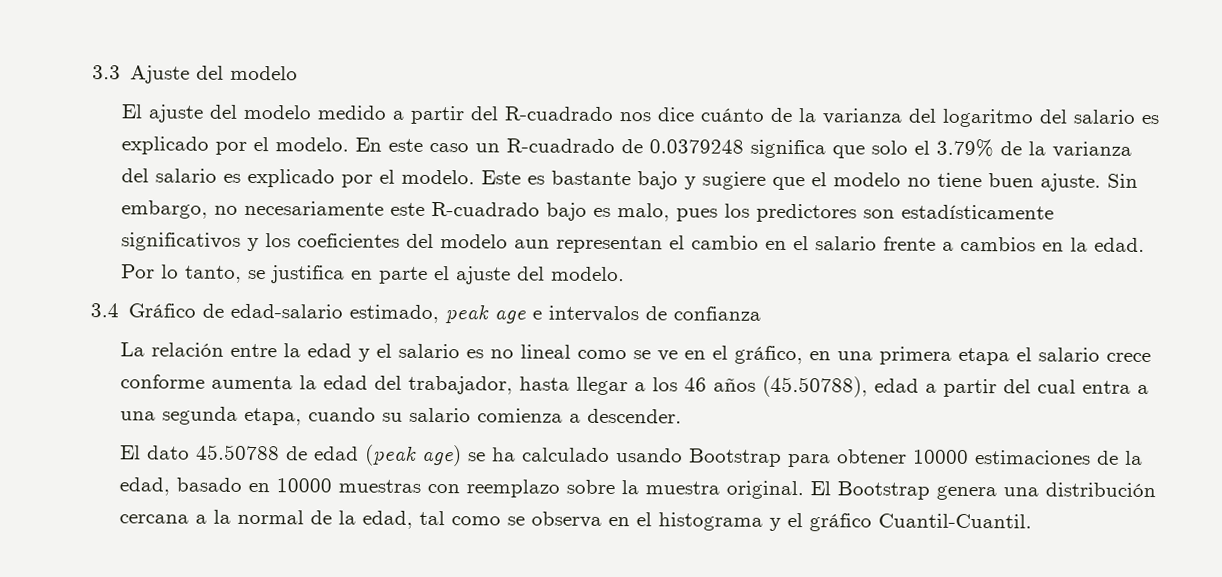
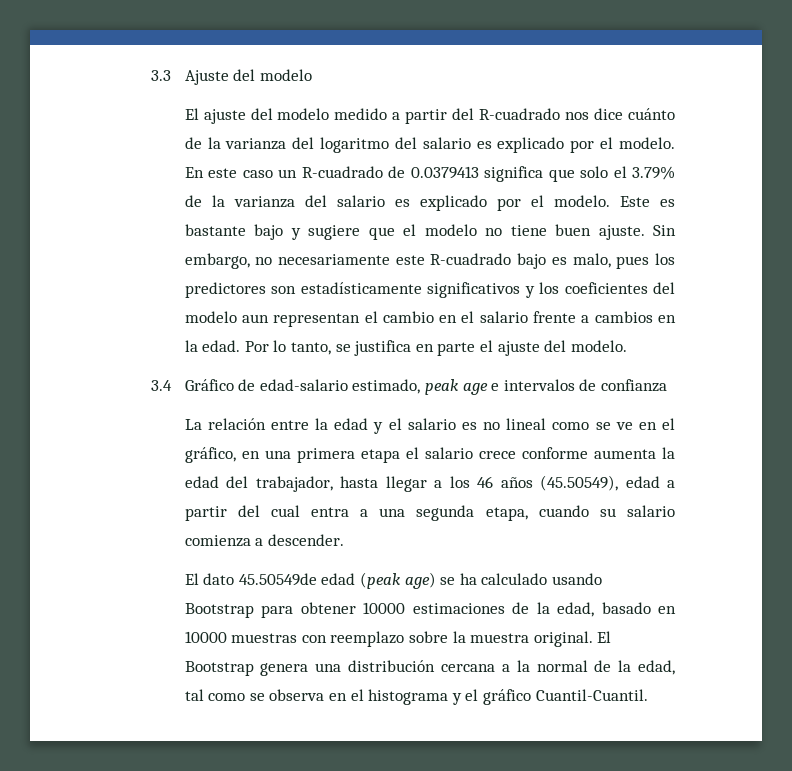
[648,139,744,154] 0.0379248 -> [410,166,479,179] 0.0379413
[761,375,868,398] (45.50788), -> [540,475,619,491] (45.50549),
[195,444,308,461] 45.50788 de -> [238,573,317,586] 45.50549de

